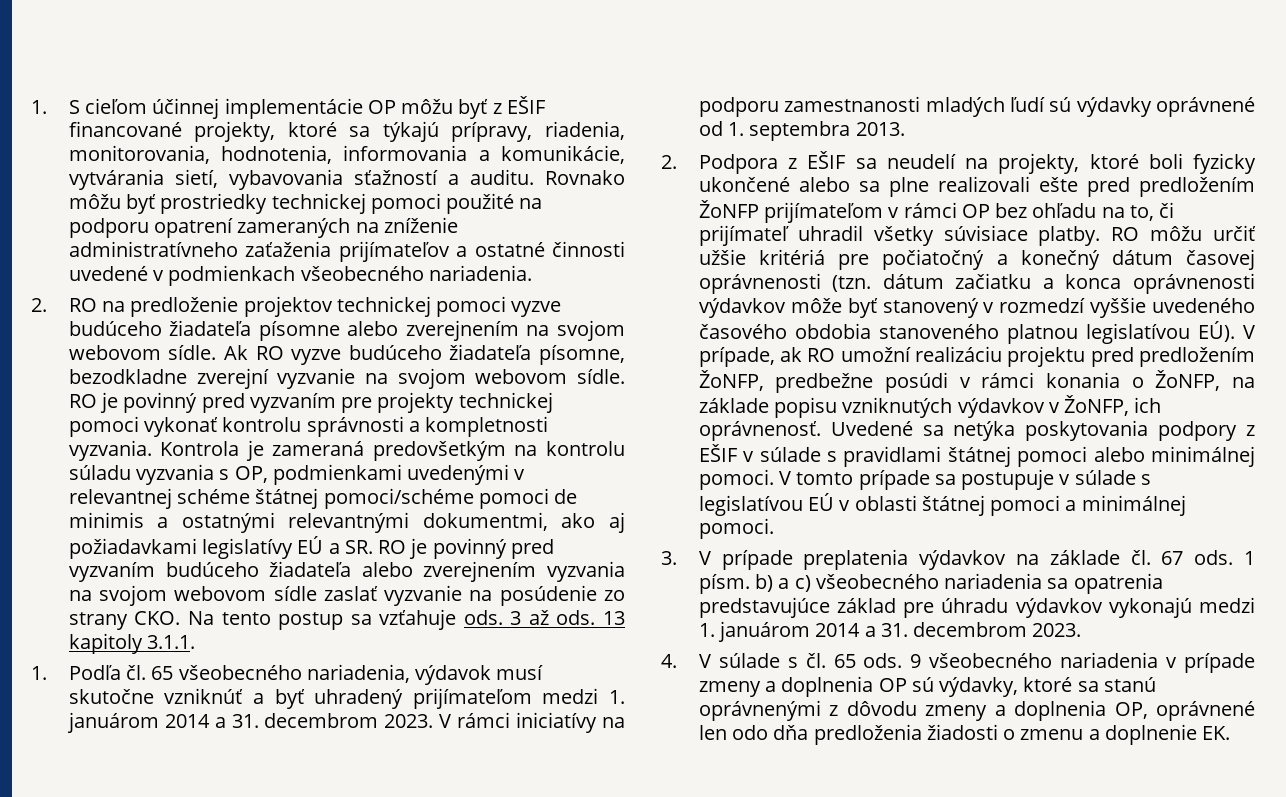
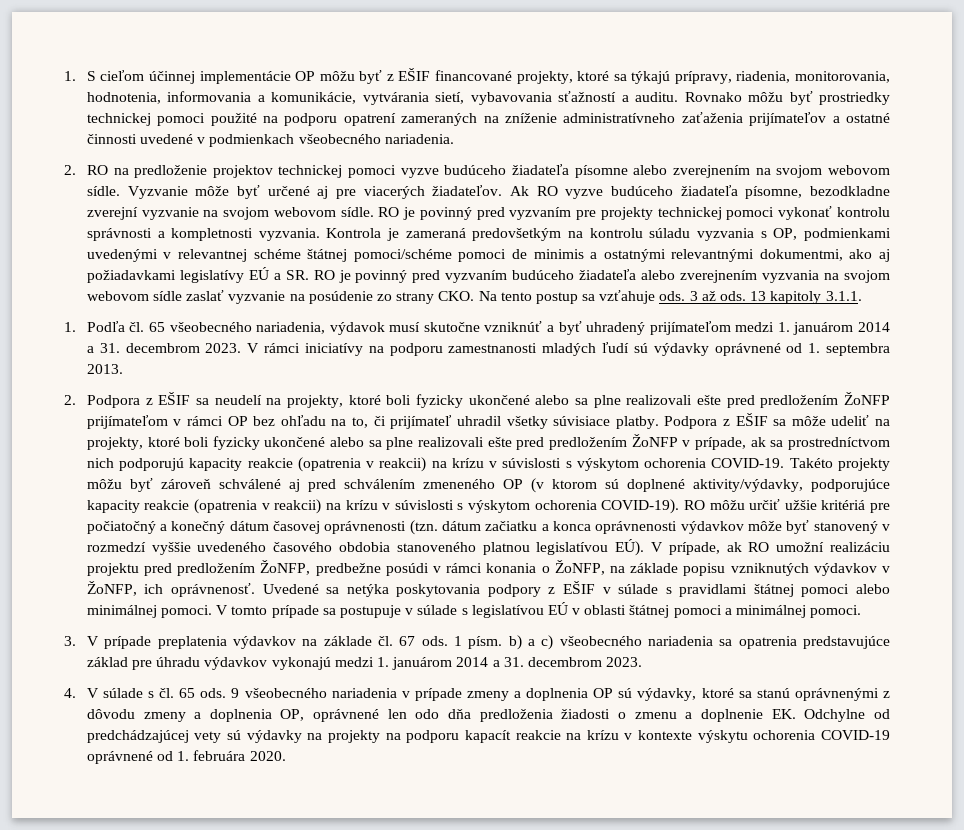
(217, 352) none -> [127,185,503,199] Vyzvanie môže byť určené aj pre viacerých žiadateľov.
(1101, 236) none -> [664,413,890,429] [86,434,891,450] [86,457,890,472] [86,478,890,493] [86,499,680,514] Podpora z EŠIF sa môže udeliť na projekty, ktoré boli fyzicky ukončené alebo sa plne realizovali ešte pred predložením ŽoNFP v prípade, ak sa prostredníctvom nich podporujú kapacity reakcie (opatrenia v reakcii) na krízu v súvislosti s výskytom ochorenia COVID-19. Takéto projekty môžu byť zároveň schválené aj pred schválením zmeneného OP (v ktorom sú doplnené aktivity/výdavky, podporujúce kapacity reakcie (opatrenia v reakcii) na krízu v súvislosti s výskytom ochorenia COVID-19).
(1231, 733) none -> [804,709,891,722] [86,730,890,743] [86,750,286,764] Odchylne od predchádzajúcej vety sú výdavky na projekty na podporu kapacít reakcie na krízu v kontexte výskytu ochorenia COVID-19 oprávnené od 1. februára 2020.

